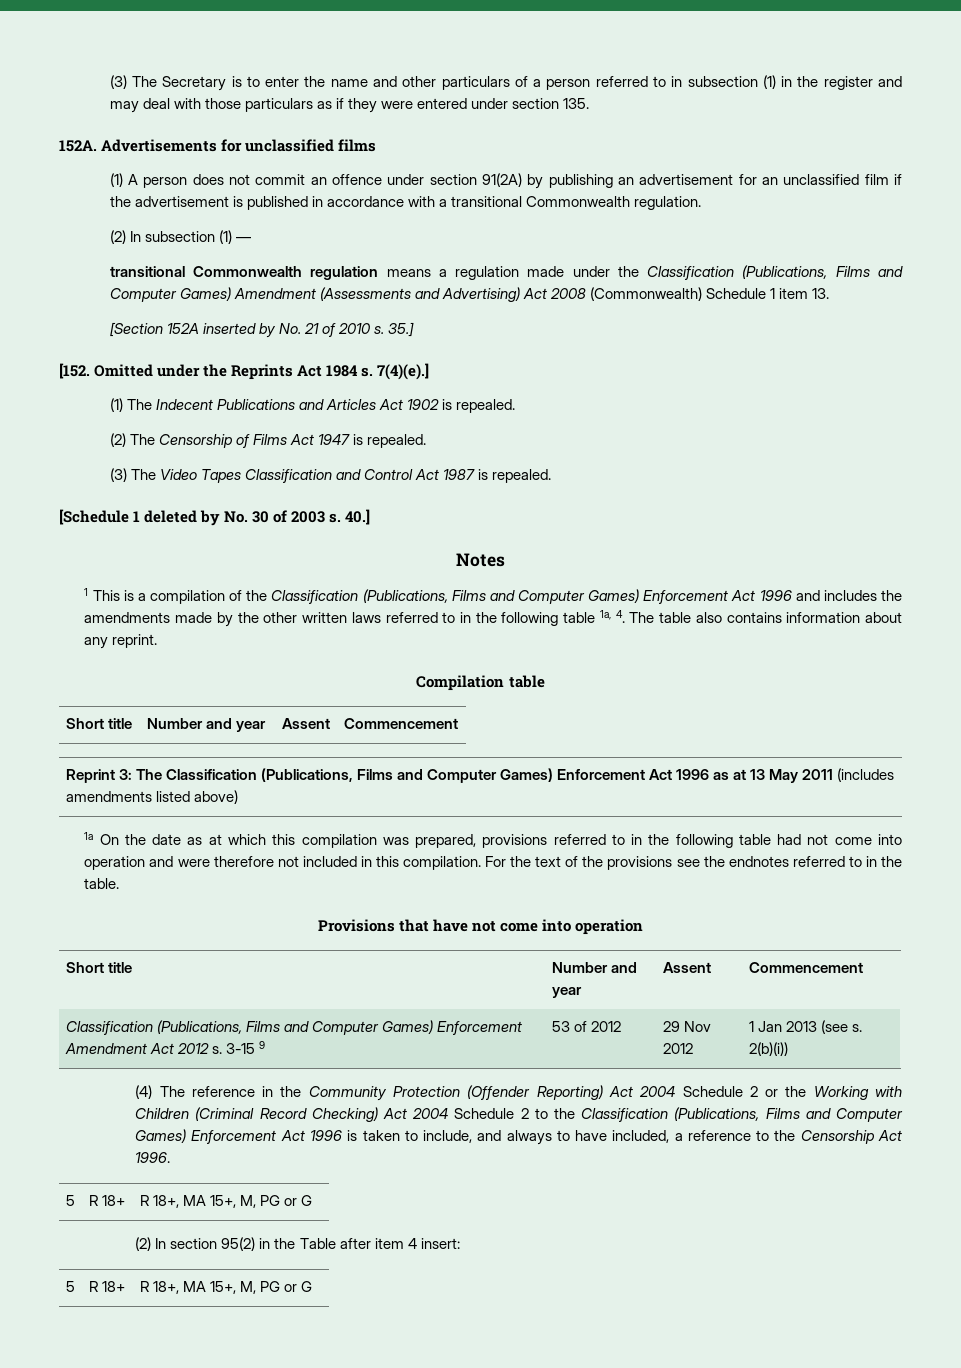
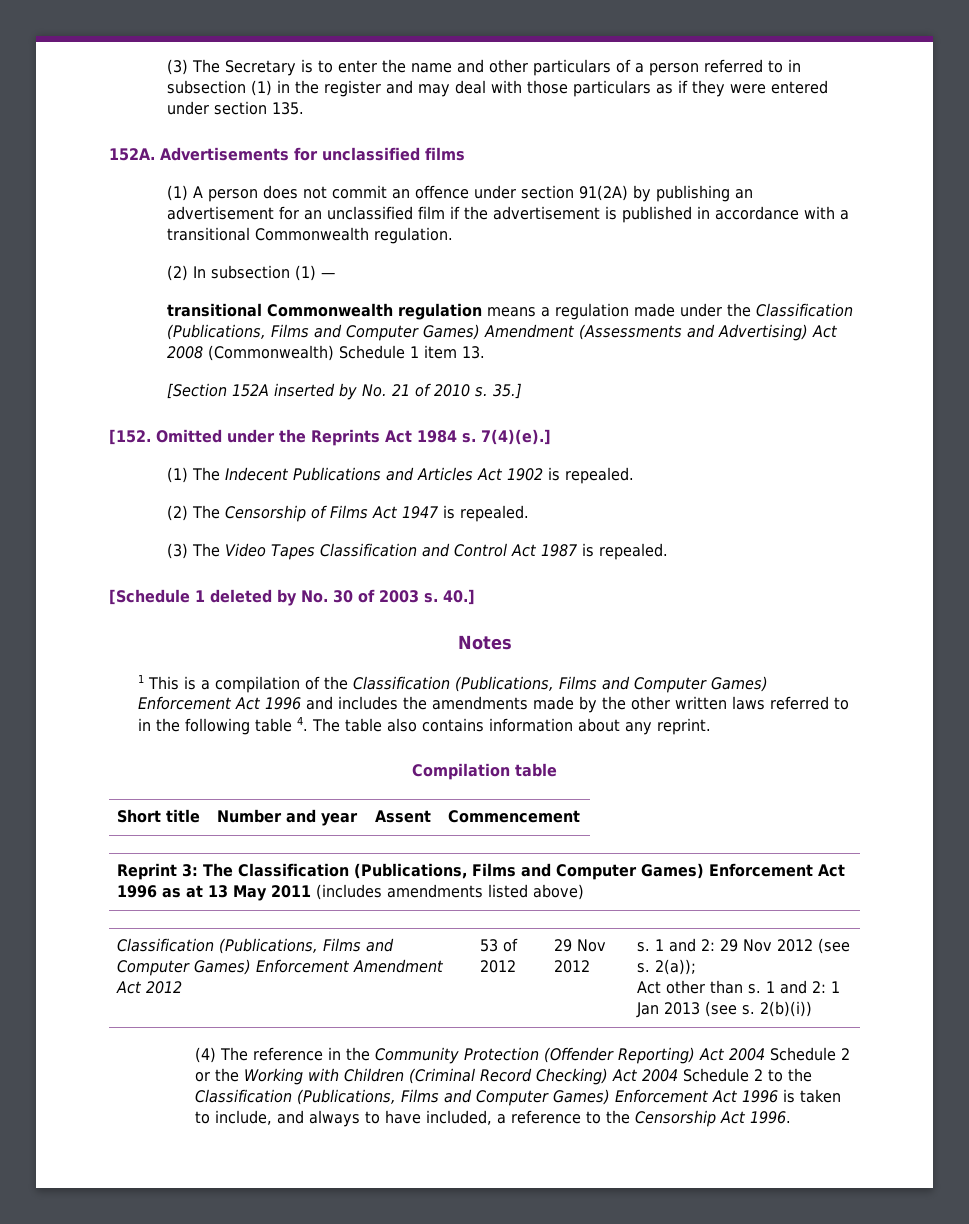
[599,610,611,620] 1a, -> (292, 725) none
[84,832,903,848] [84,856,902,870] [84,878,120,889] [317,919,644,935] [65,962,132,973] [551,962,637,973] [551,987,582,998] [662,962,711,973] [748,962,863,973] // 1a On the date as at which this compilation was prepared, provisions referred to in the following table had not come into operation and were therefore not included in this compilation. For the text of the provisions see the endnotes referred to in the table. // Provisions that have not come into operation // Short title | Number and year | Assent | Commencement -> (584, 892) none
[211,1041,265,1054] s. 3-15 9 -> (182, 987) none
(693, 1048) none -> [636,938,850,954] [636,959,696,975] [636,980,826,994] s. 1 and 2: 29 Nov 2012 (see s. 2(a)); // Act other than s. 1 and 2:
[65,1195,75,1206] [88,1195,125,1206] [139,1195,312,1208] [135,1237,460,1251] [65,1281,75,1292] [88,1281,125,1292] [139,1281,312,1294] // 5 | R 18+ | R 18+, MA 15+, M, PG or G // (2) In section 95(2) in the Table after item 4 insert: // 5 | R 18+ | R 18+, MA 15+, M, PG or G -> (792, 1117) none

